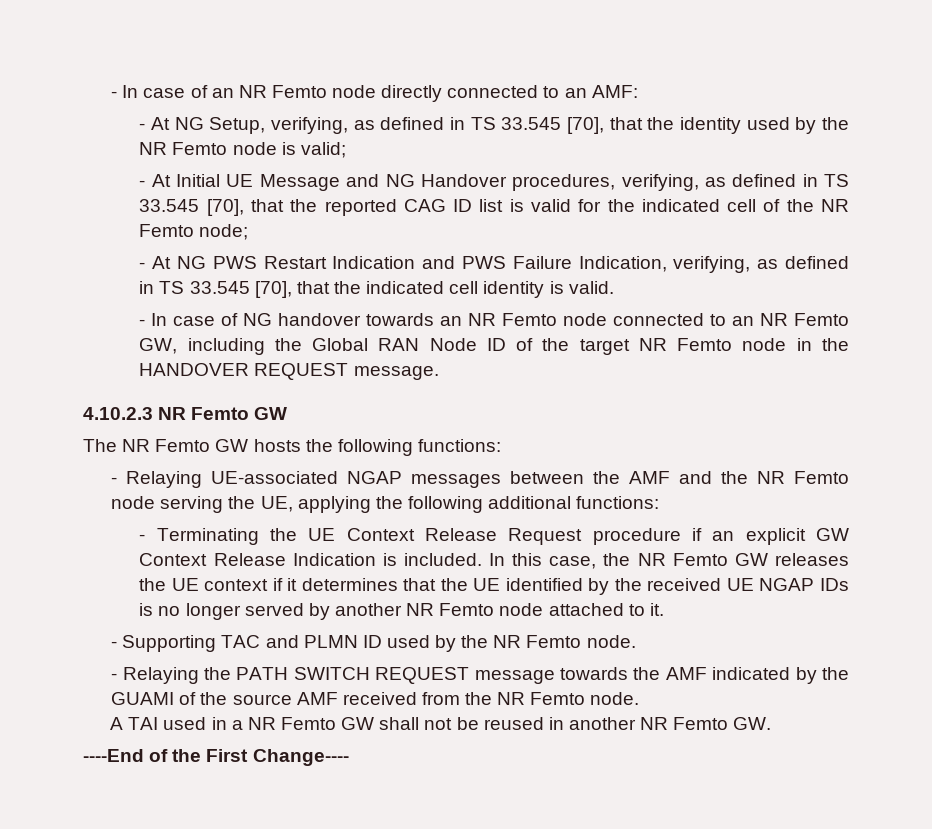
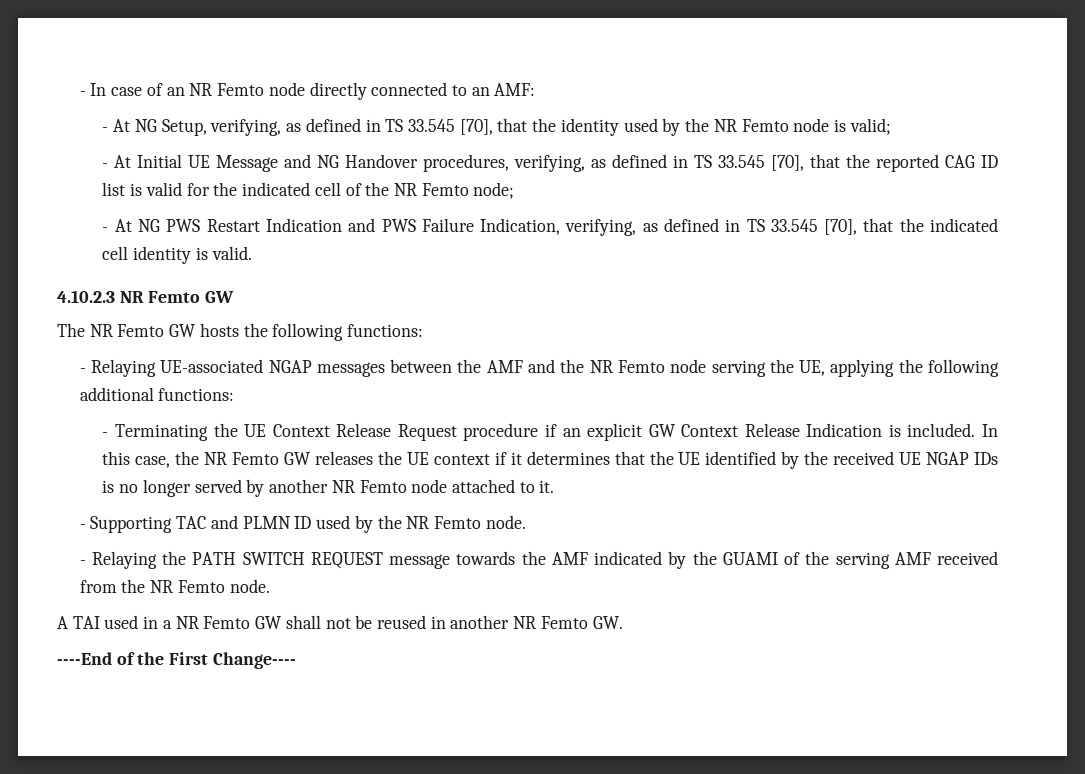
[139,313,849,326] [139,338,849,355] [139,363,439,380] // - In case of NG handover towards an NR Femto node connected to an NR Femto GW, including the Global RAN Node ID of the target NR Femto node in the HANDOVER REQUEST message. -> (252, 253) none
[232,694,292,705] source -> [835,552,890,569] serving

